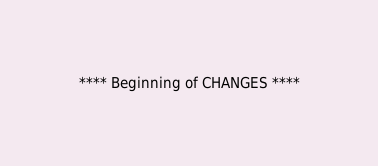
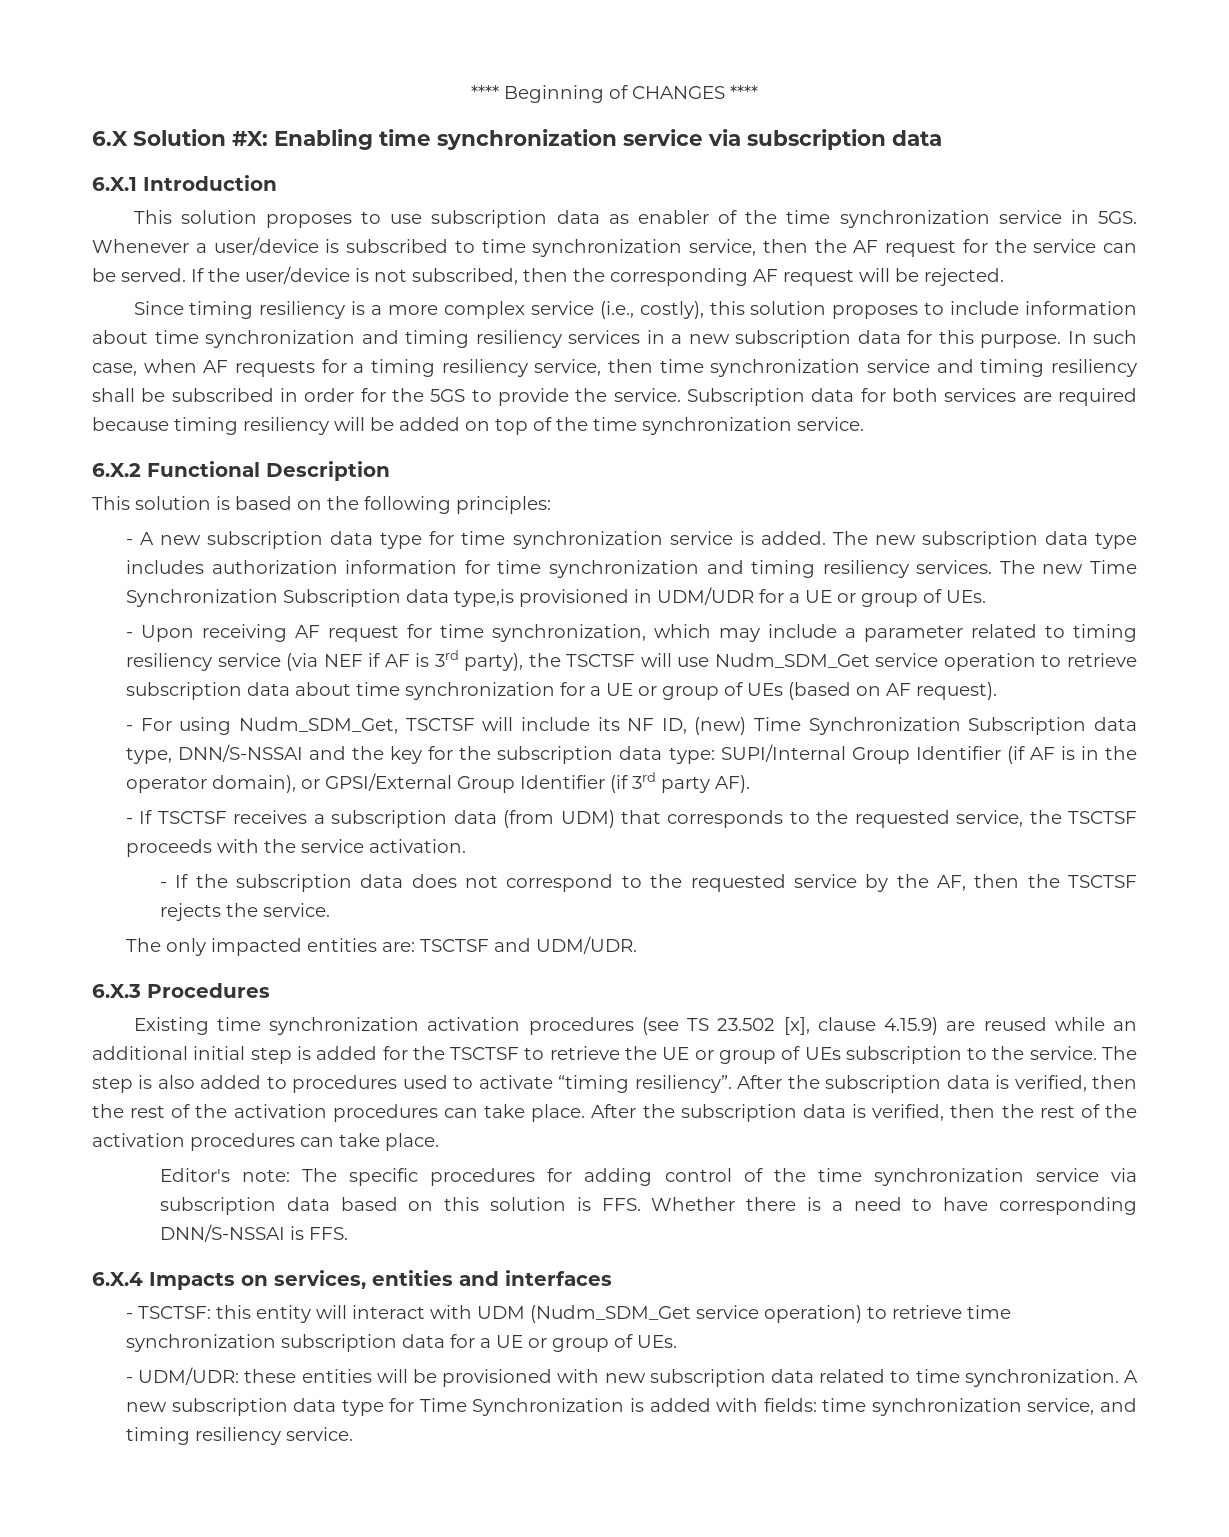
(300, 82) none -> [92,129,942,150] [92,175,277,191] [133,210,1137,228] [92,237,1137,257] [92,266,1004,286] [133,301,1137,319] [92,330,1137,348] [92,359,1137,377] [92,388,1138,406] [92,417,864,435] [92,461,390,481] [92,496,551,514] [126,531,1138,549] [126,560,1138,578] [126,587,987,607] [126,624,1137,642] [126,650,1137,671] [126,682,998,700] [126,717,1138,735] [126,744,1138,764] [126,772,751,793] [126,810,1138,828] [126,839,467,857] [160,874,1137,892] [160,903,331,921] [126,936,638,956] [92,983,270,998] [133,1017,1137,1035] [92,1046,1137,1064] [92,1075,1138,1093] [92,1104,1137,1122] [92,1133,439,1151] [160,1168,1137,1186] [160,1197,1137,1215] [160,1224,349,1242] [92,1270,612,1290] [126,1305,1012,1323] [126,1334,678,1352] [126,1367,1139,1387] [126,1398,1137,1416] [126,1427,354,1445] // 6.X Solution #X: Enabling time synchronization service via subscription data // 6.X.1 Introduction // This solution proposes to use subscription data as enabler of the time synchronization service in 5GS. Whenever a user/device is subscribed to time synchronization service, then the AF request for the service can be served. If the user/device is not subscribed, then the corresponding AF request will be rejected. // Since timing resiliency is a more complex service (i.e., costly), this solution proposes to include information about time synchronization and timing resiliency services in a new subscription data for this purpose. In such case, when AF requests for a timing resiliency service, then time synchronization service and timing resiliency shall be subscribed in order for the 5GS to provide the service. Subscription data for both services are required because timing resiliency will be added on top of the time synchronization service. // 6.X.2 Functional Description // This solution is based on the following principles: // - A new subscription data type for time synchronization service is added. The new subscription data type includes authorization information for time synchronization and timing resiliency services. The new Time Synchronization Subscription data type,is provisioned in UDM/UDR for a UE or group of UEs. // - Upon receiving AF request for time synchronization, which may include a parameter related to timing resiliency service (via NEF if AF is 3rd party), the TSCTSF will use Nudm_SDM_Get service operation to retrieve subscription data about time synchronization for a UE or group of UEs (based on AF request). // - For using Nudm_SDM_Get, TSCTSF will include its NF ID, (new) Time Synchronization Subscription data type, DNN/S-NSSAI and the key for the subscription data type: SUPI/Internal Group Identifier (if AF is in the operator domain), or GPSI/External Group Identifier (if 3rd party AF). // - If TSCTSF receives a subscription data (from UDM) that corresponds to the requested service, the TSCTSF proceeds with the service activation. // - If the subscription data does not correspond to the requested service by the AF, then the TSCTSF rejects the service. // The only impacted entities are: TSCTSF and UDM/UDR. // 6.X.3 Procedures // Existing time synchronization activation procedures (see TS 23.502 [x], clause 4.15.9) are reused while an additional initial step is added for the TSCTSF to retrieve the UE or group of UEs subscription to the service. The step is also added to procedures used to activate “timing resiliency”. After the subscription data is verified, then the rest of the activation procedures can take place. After the subscription data is verified, then the rest of the activation procedures can take place. // Editor's note: The specific procedures for adding control of the time synchronization service via subscription data based on this solution is FFS. Whether there is a need to have corresponding DNN/S-NSSAI is FFS. // 6.X.4 Impacts on services, entities and interfaces // - TSCTSF: this entity will interact with UDM (Nudm_SDM_Get service operation) to retrieve time synchronization subscription data for a UE or group of UEs. // - UDM/UDR: these entities will be provisioned with new subscription data related to time synchronization. A new subscription data type for Time Synchronization is added with fields: time synchronization service, and timing resiliency service.

